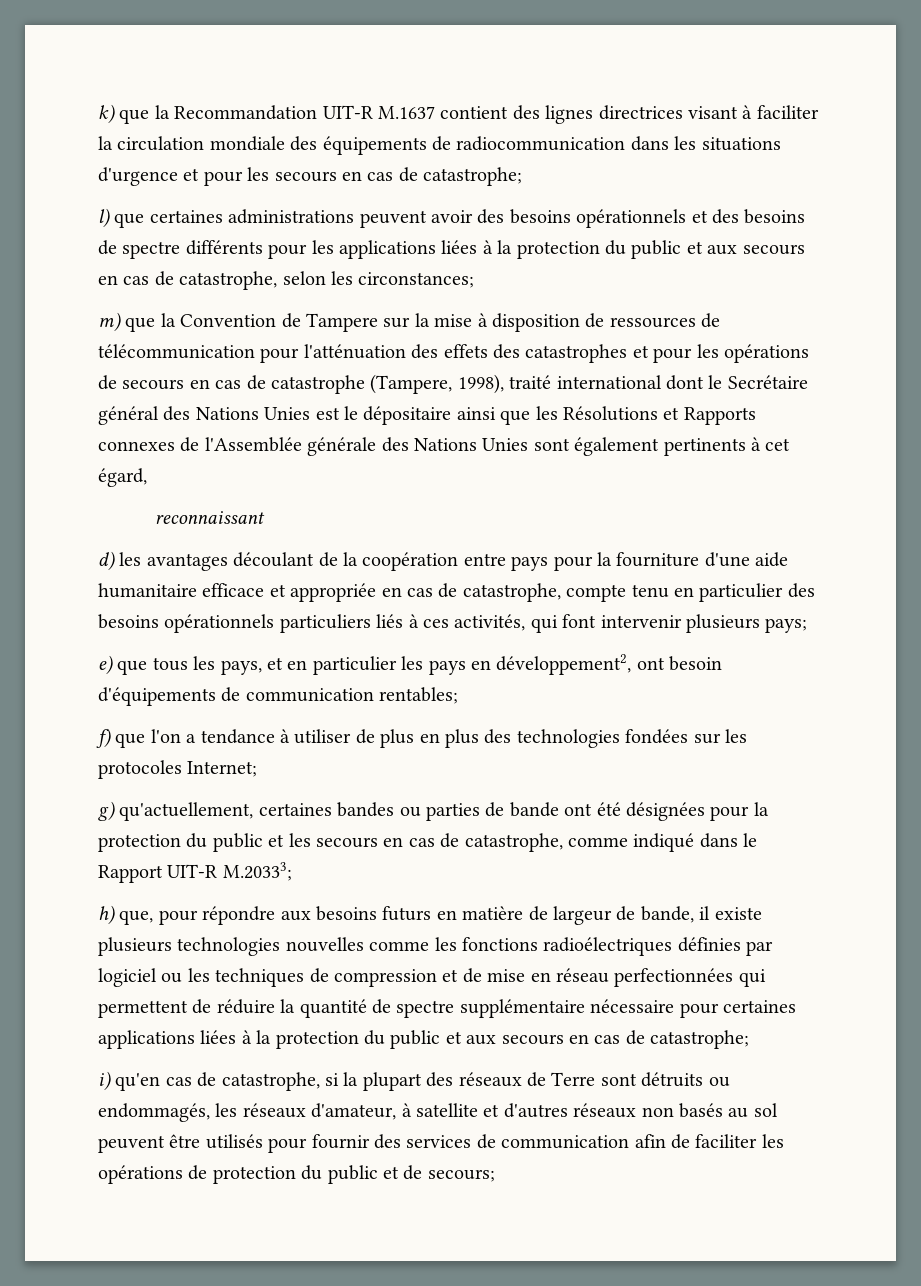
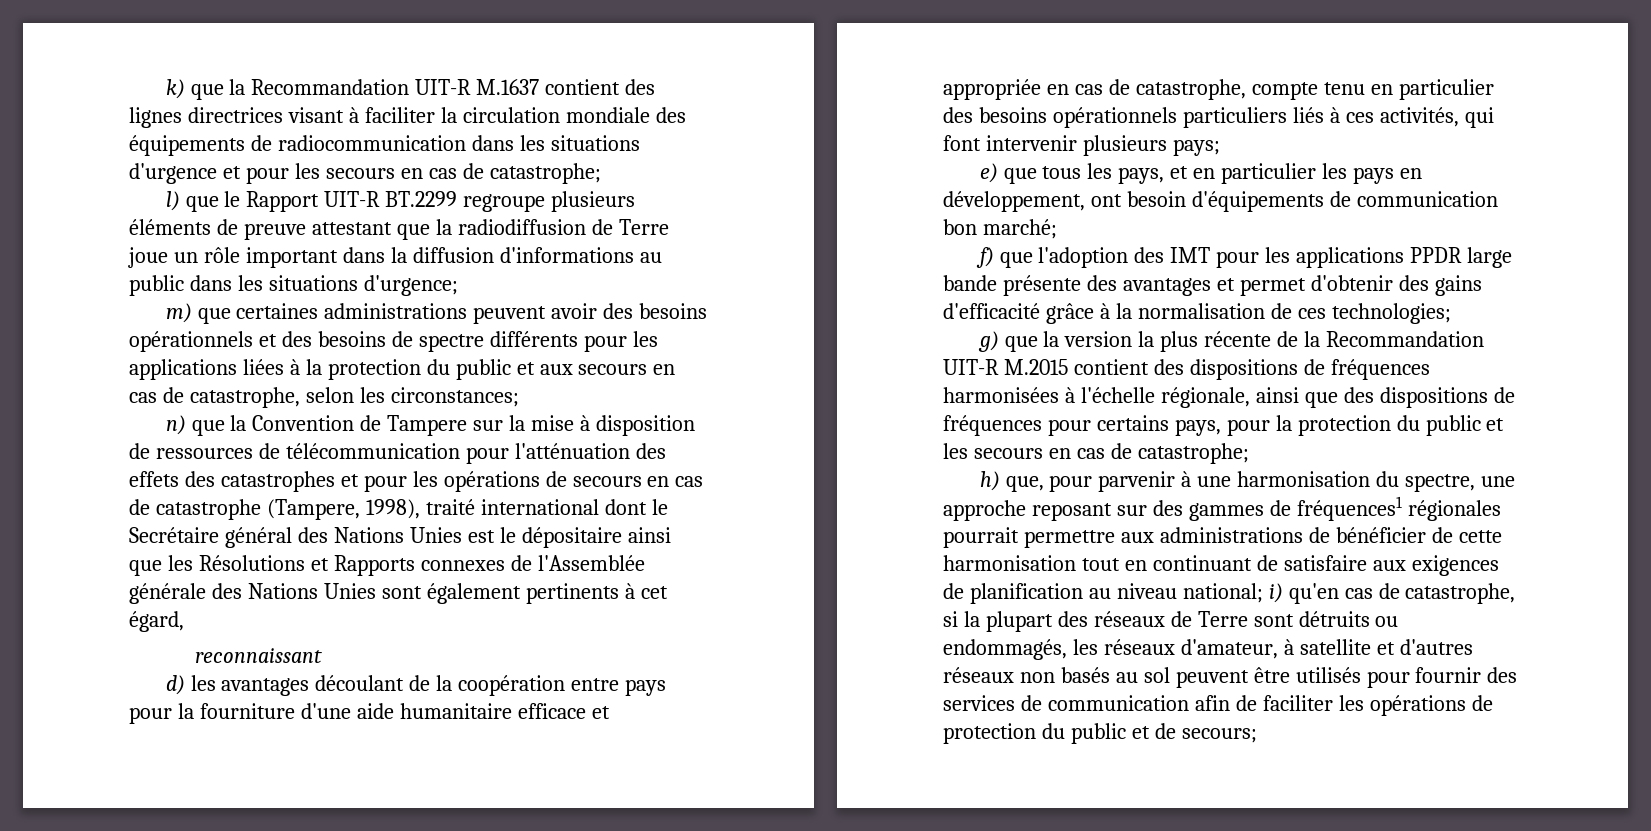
(145, 220) none -> [224,191,636,212] [129,219,669,240] [128,247,662,268] [129,275,458,296] [165,303,231,324] le Rapport UIT-R BT.2299 regroupe plusieurs éléments de preuve attestant que la radiodiffusion de Terre joue un rôle important dans la diffusion d'informations au public dans les situations d'urgence; // m) que
[98,312,121,332] m) -> [165,415,186,435] n)
[496,654,632,675] développement2, -> [943,191,1085,212] développement,
[379,687,459,704] rentables; -> [943,219,1057,239] bon marché;
[150,729,747,748] [98,760,258,779] [98,801,705,821] l'on a tendance à utiliser de plus en plus des technologies fondées sur les protocoles Internet; // g) qu'actuellement, certaines bandes ou parties de bande ont été désignées -> [1038,247,1513,268] [943,275,1482,296] [943,303,1451,324] [977,331,1485,352] [943,359,1430,380] [943,387,1515,408] [943,415,1221,436] l'adoption des IMT pour les applications PPDR large bande présente des avantages et permet d'obtenir des gains d'efficacité grâce à la normalisation de ces technologies; // g) que la version la plus récente de la Recommandation UIT-R M.2015 contient des dispositions de fréquences harmonisées à l'échelle régionale, ainsi que des dispositions de fréquences pour certains pays,
[464,833,758,852] [98,862,292,883] [98,905,762,925] [98,937,774,956] [98,968,766,987] [98,999,796,1018] [98,1030,750,1049] catastrophe, comme indiqué dans le Rapport UIT-R M.20333; // h) que, pour répondre aux besoins futurs en matière de largeur de bande, il existe plusieurs technologies nouvelles comme les fonctions radioélectriques définies par logiciel ou les techniques de compression et de mise en réseau perfectionnées qui permettent de réduire la quantité de spectre supplémentaire nécessaire pour certaines applications liées à la protection du public et aux secours en cas de catastrophe; // -> [1137,443,1249,464] [979,471,1516,492] [943,496,1501,521] [943,527,1502,548] [943,555,1499,576] [943,583,1263,604] catastrophe; // h) que, pour parvenir à une harmonisation du spectre, une approche reposant sur des gammes de fréquences1 régionales pourrait permettre aux administrations de bénéficier de cette harmonisation tout en continuant de satisfaire aux exigences de planification au niveau national;

